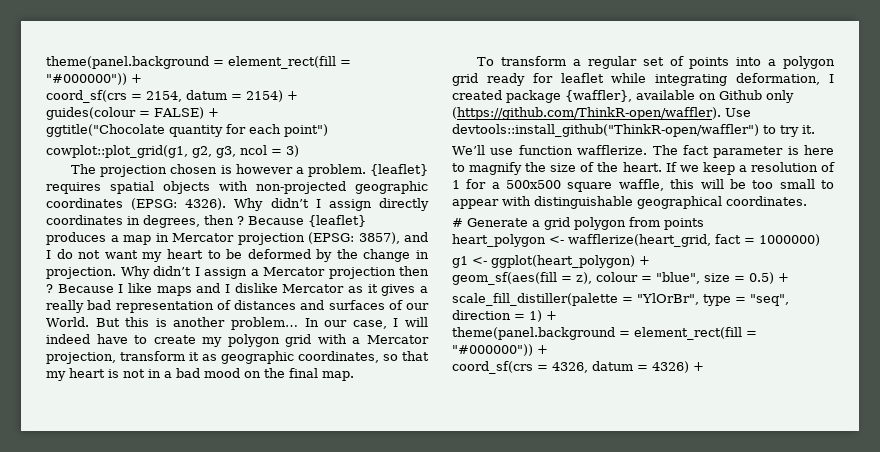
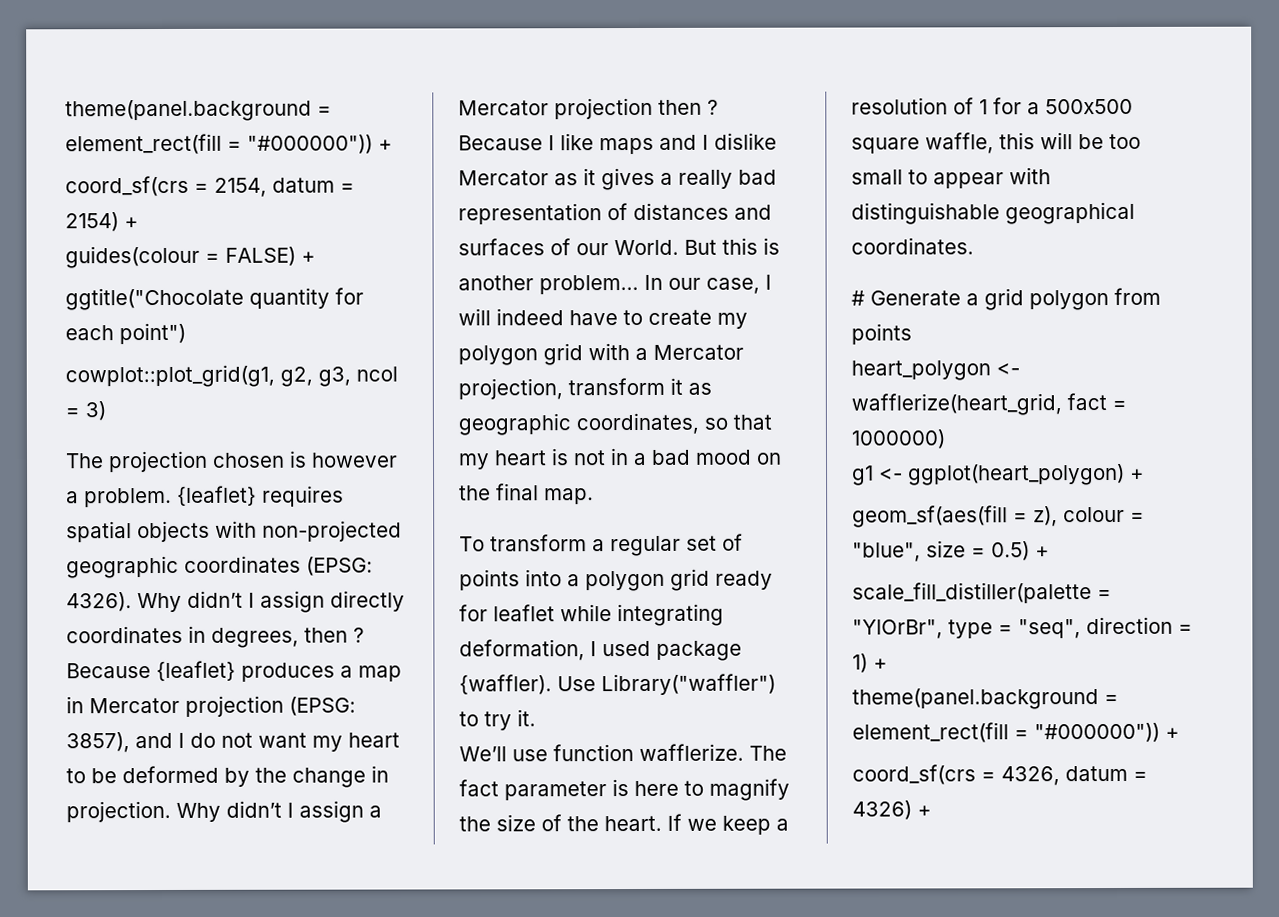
[452,90,794,103] [452,107,751,120] [452,124,759,137] created package {waffler}, available on Github only (https://github.com/ThinkR-open/waffler). Use devtools::install_github("ThinkR-open/waffler") -> [602,640,742,661] [459,673,776,696] used package {waffler). Use Library("waffler")

